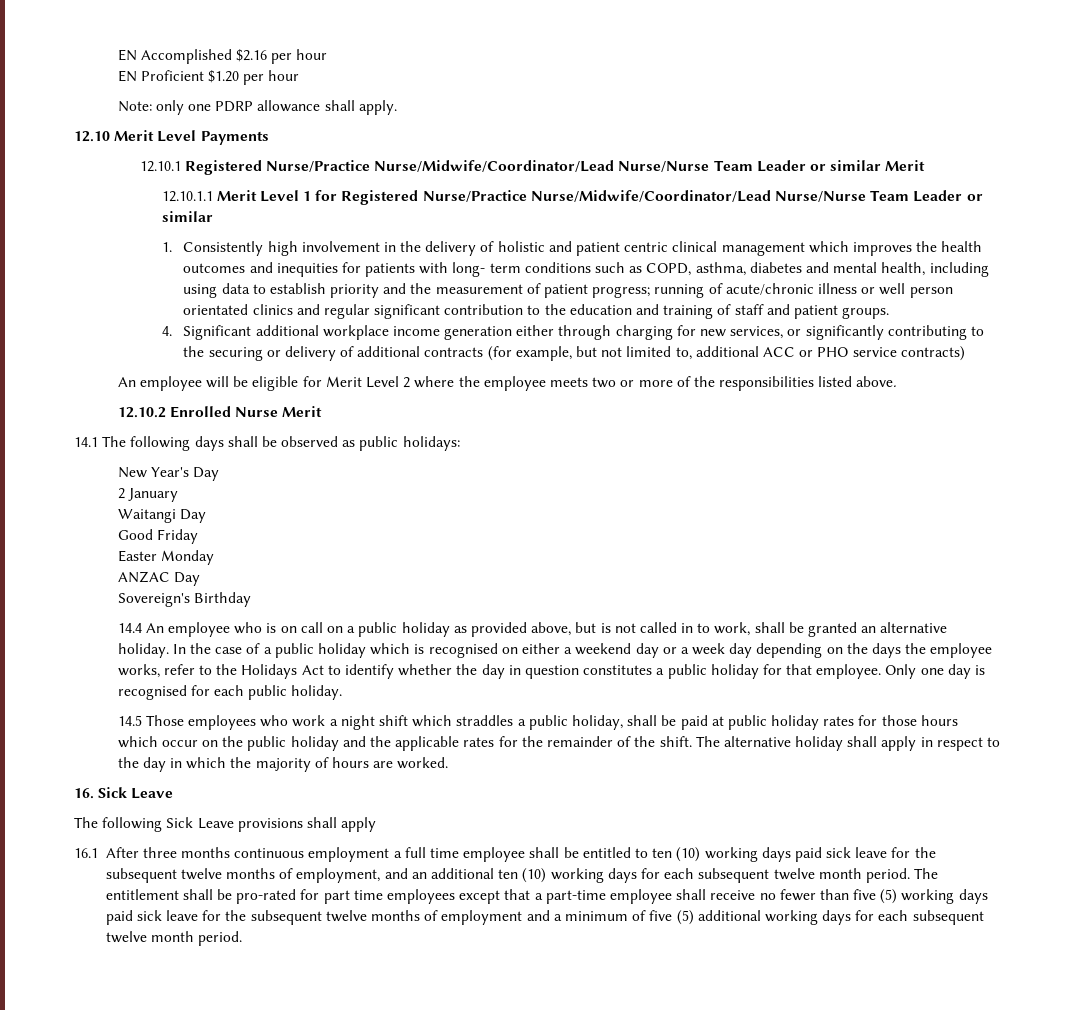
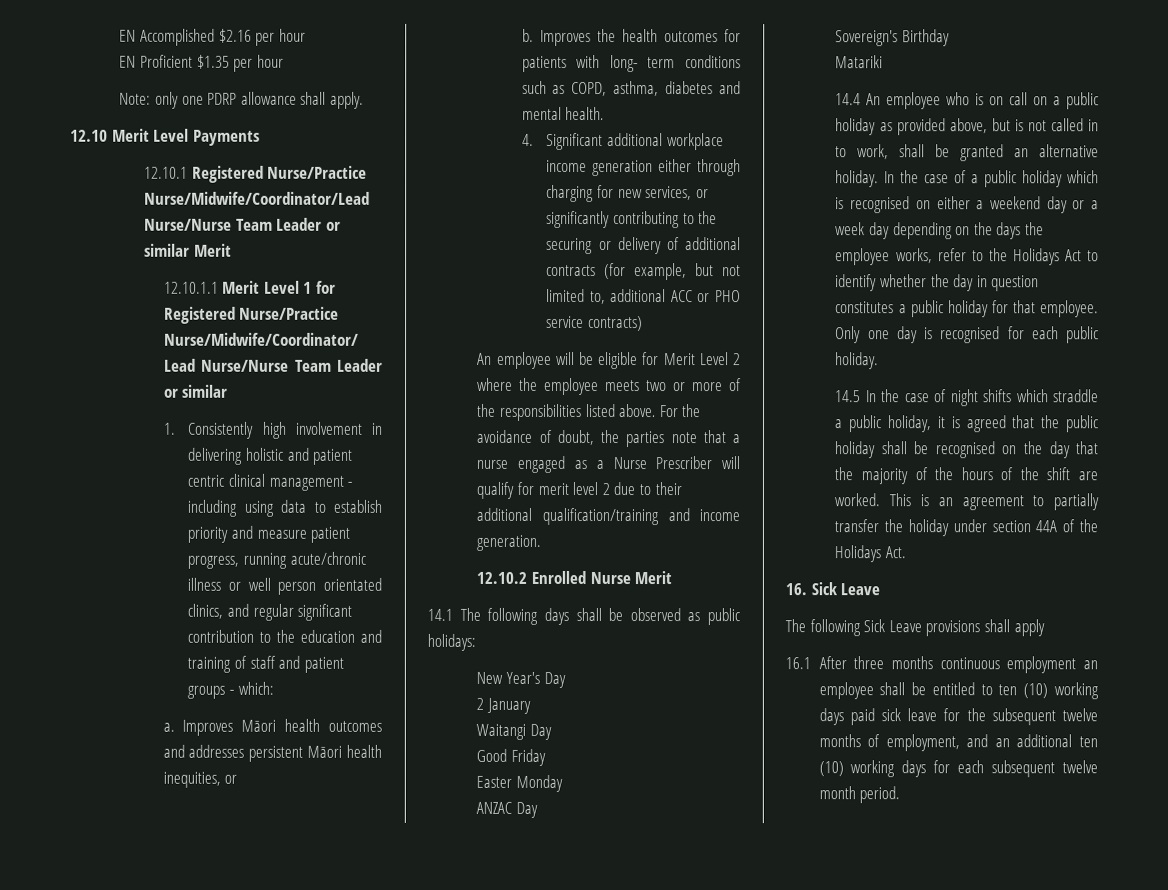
[208,70,240,83] $1.20 -> [196,54,230,69] $1.35
[400,241,495,256] the delivery of -> [187,447,243,465] delivering
[808,241,912,256] which improves -> [347,481,353,487] [187,499,382,517] [187,525,351,543] [187,551,366,569] [187,577,382,595] [187,603,353,621] [187,629,382,643] [187,655,344,673] [187,681,274,699] [162,718,382,736] [162,744,382,762] [162,771,238,788] [521,28,591,47] - including using data to establish priority and measure patient progress, running acute/chronic illness or well person orientated clinics, and regular significant contribution to the education and training of staff and patient groups - which: // a. Improves Māori health outcomes and addresses persistent Māori health inequities, or // b. Improves
[249,262,338,277] and inequities -> (718, 37) none
[881,262,989,277] [183,283,953,298] [183,304,890,319] health, including using data to establish priority and the measurement of patient progress; running of acute/chronic illness or well person orientated clinics and regular significant contribution to the education and training of staff and patient groups. -> [565,106,605,121] health.
(897, 381) none -> [659,404,702,418] [477,429,741,448] [476,455,740,473] [476,481,682,499] [476,507,740,526] [476,534,542,551] For the avoidance of doubt, the parties note that a nurse engaged as a Nurse Prescriber will qualify for merit level 2 due to their additional qualification/training and income generation.
(251, 599) none -> [835,55,884,69] // Matariki
[145,715,958,730] [117,736,1001,751] [117,757,449,772] Those employees who work a night shift which straddles a public holiday, shall be paid at public holiday rates for those hours which occur on the public holiday and the applicable rates for the remainder of the shift. The alternative holiday shall apply in respect to the day in which the majority of hours are worked. -> [865,389,1099,407] [835,415,1099,433] [834,441,1099,459] [834,467,1098,485] [834,493,1099,511] [834,519,1098,537] [834,545,907,563] In the case of night shifts which straddle a public holiday, it is agreed that the public holiday shall be recognised on the day that the majority of the hours of the shift are worked. This is an agreement to partially transfer the holiday under section 44A of the Holidays Act.
[393,847,460,858] a full time -> [1083,660,1098,670] an
[914,868,939,879] [105,889,988,904] [105,910,984,925] [105,931,243,946] The entitlement shall be pro-rated for part time employees except that a part-time employee shall receive no fewer than five (5) working days paid sick leave for the subsequent twelve months of employment and a minimum of five (5) additional working days for each subsequent twelve month period. -> (901, 795) none

